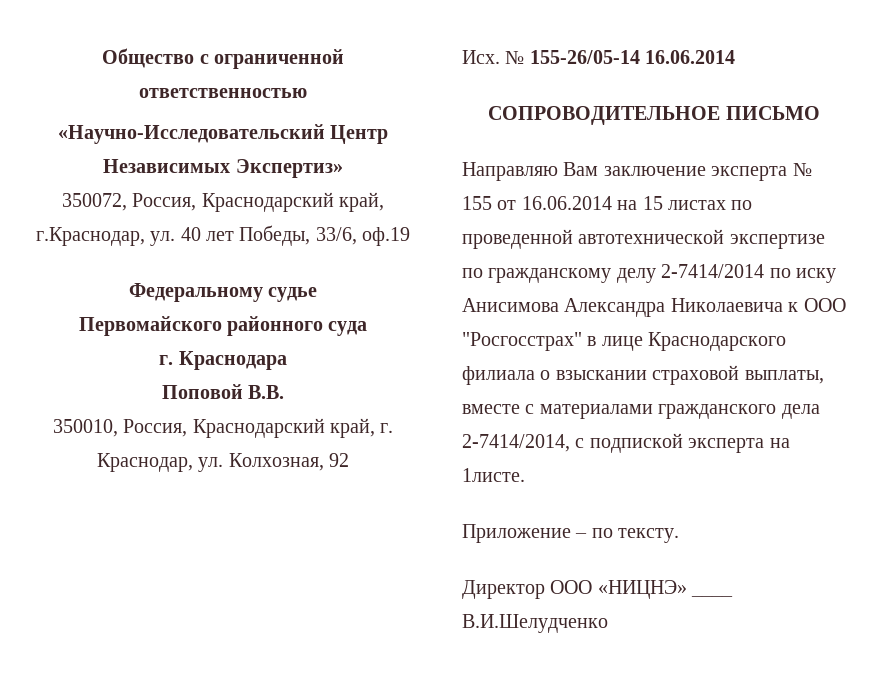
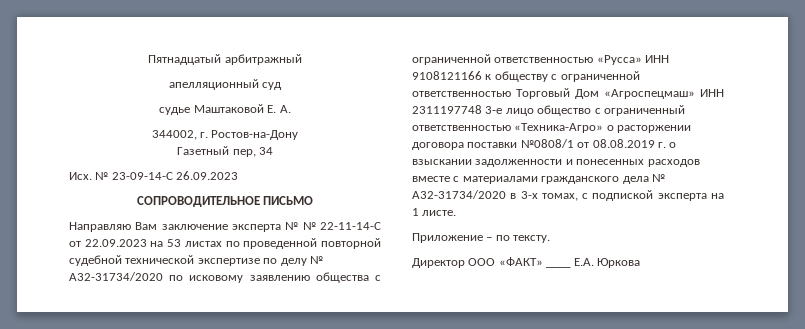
[102,48,344,69] [139,88,307,98] [57,124,389,144] [103,159,343,178] [61,192,385,212] [35,225,411,246] [128,283,318,302] [78,316,368,336] [159,351,287,370] [161,384,285,399] [52,418,394,438] [96,453,350,472] Общество с ограниченной ответственностью // «Научно-Исследовательский Центр Независимых Экспертиз» // 350072, Россия, Краснодарский край, г.Краснодар, ул. 40 лет Победы, 33/6, оф.19 // Федеральному судье // Первомайского районного суда // г. Краснодара // Поповой В.В. // 350010, Россия, Краснодарский край, г. Краснодар, ул. Колхозная, 92 -> [148,54,302,65] [168,79,283,90] [159,104,291,115] [151,130,299,140] [177,146,273,157] Пятнадцатый арбитражный // апелляционный суд // судье Маштаковой Е. А. // 344002, г. Ростов-на-Дону // Газетный пер, 34
[529,50,736,64] 155-26/05-14 16.06.2014 -> [111,171,239,180] 23-09-14-С 26.09.2023
[462,196,753,210] [462,229,825,249] [462,264,836,283] [462,298,846,317] [462,332,787,351] [462,365,824,385] 155 от 16.06.2014 на 15 листах по проведенной автотехнической экспертизе по гражданскому делу 2-7414/2014 по иску Анисимова Александра Николаевича к ООО "Росгосстрах" в лице Краснодарского филиала о взыскании страховой выплаты, -> [302,222,381,230] [69,238,381,249] [69,255,323,266] [69,272,381,283] [412,54,670,65] [412,71,640,82] [412,88,724,99] [412,105,685,116] [412,123,692,133] [412,139,677,150] [412,159,700,167] № 22-11-14-С от 22.09.2023 на 53 листах по проведенной повторной судебной технической экспертизе по делу № А32-31734/2020 по исковому заявлению общества с ограниченной ответственностью «Русса» ИНН 9108121166 к обществу с ограниченной ответственностью Торговый Дом «Агроспецмаш» ИНН 2311197748 3-е лицо общество с ограниченный ответственностью «Техника-Агро» о расторжении договора поставки №0808/1 от 08.08.2019 г. о взыскании задолженности и понесенных расходов
[462,434,570,452] 2-7414/2014, -> [651,174,665,182] [412,190,578,201] № А32-31734/2020 в 3-х томах,
[462,468,525,482] 1листе. -> [412,208,457,216] 1 листе.
[597,580,734,599] [462,614,608,633] «НИЦНЭ» ____ В.И.Шелудченко -> [498,257,543,266] [546,266,572,268] [573,258,640,268] «ФАКТ» ____ Е.А. Юркова

